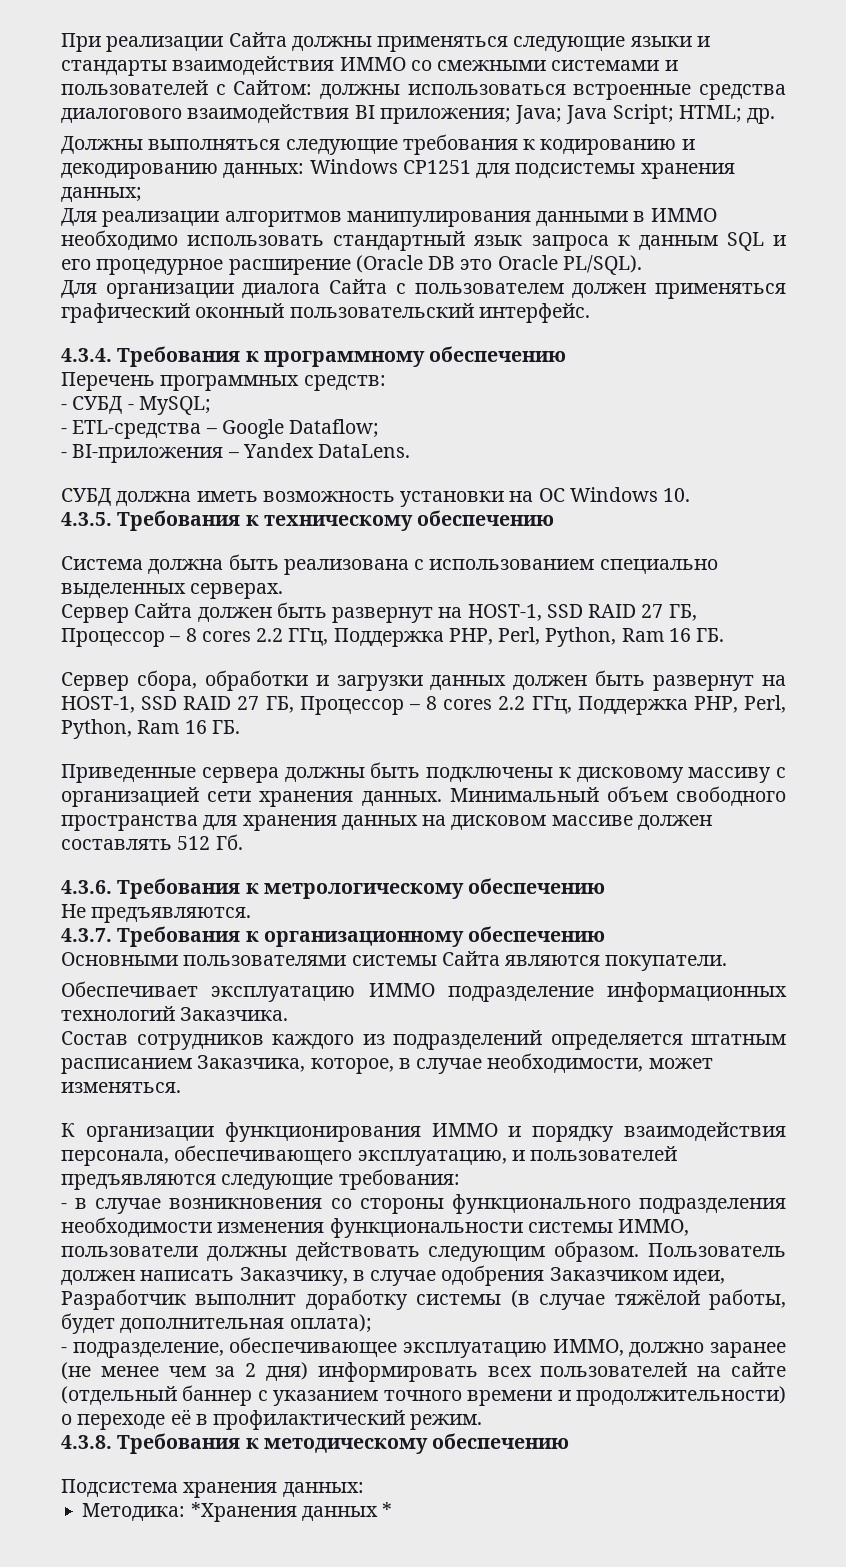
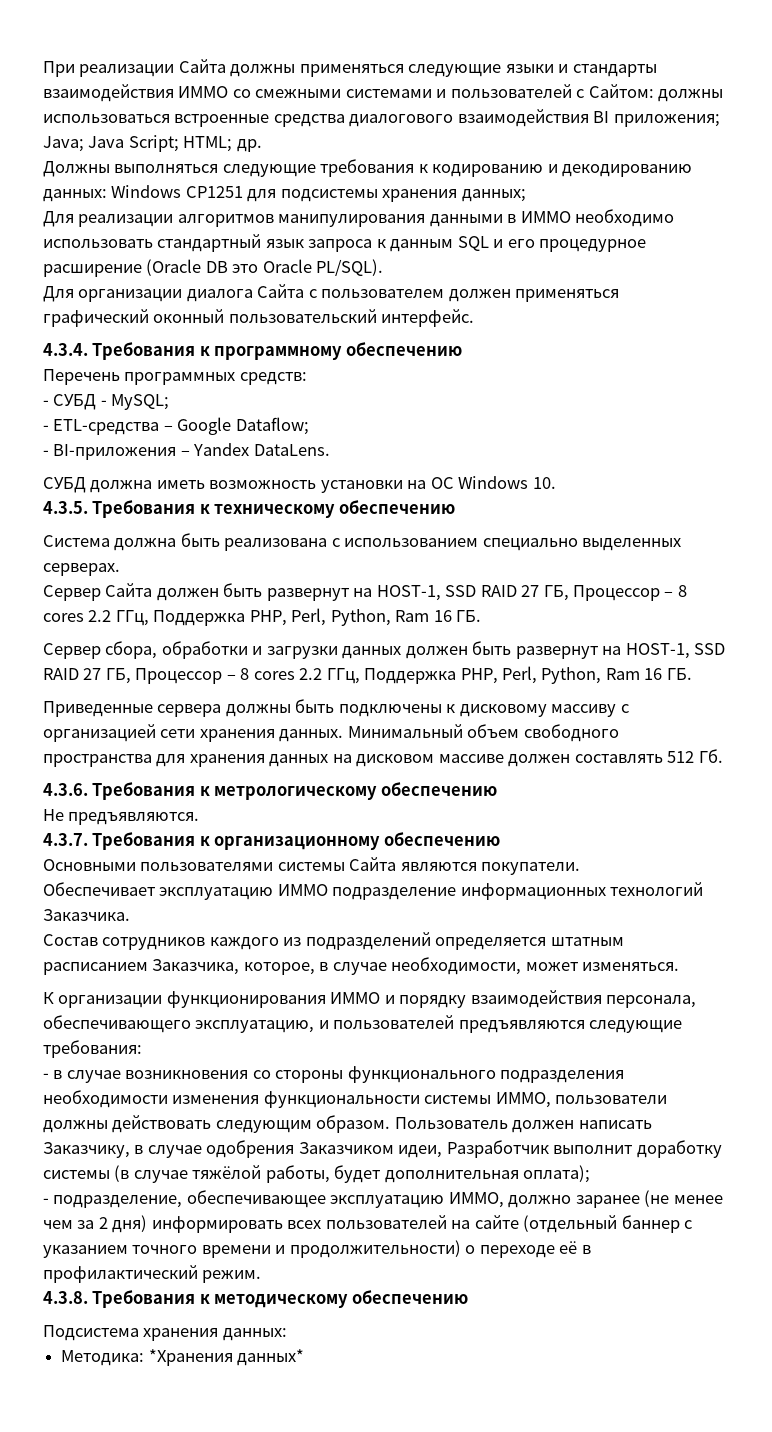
[301,1502,393,1521] данных * -> [237,1349,305,1366] данных*

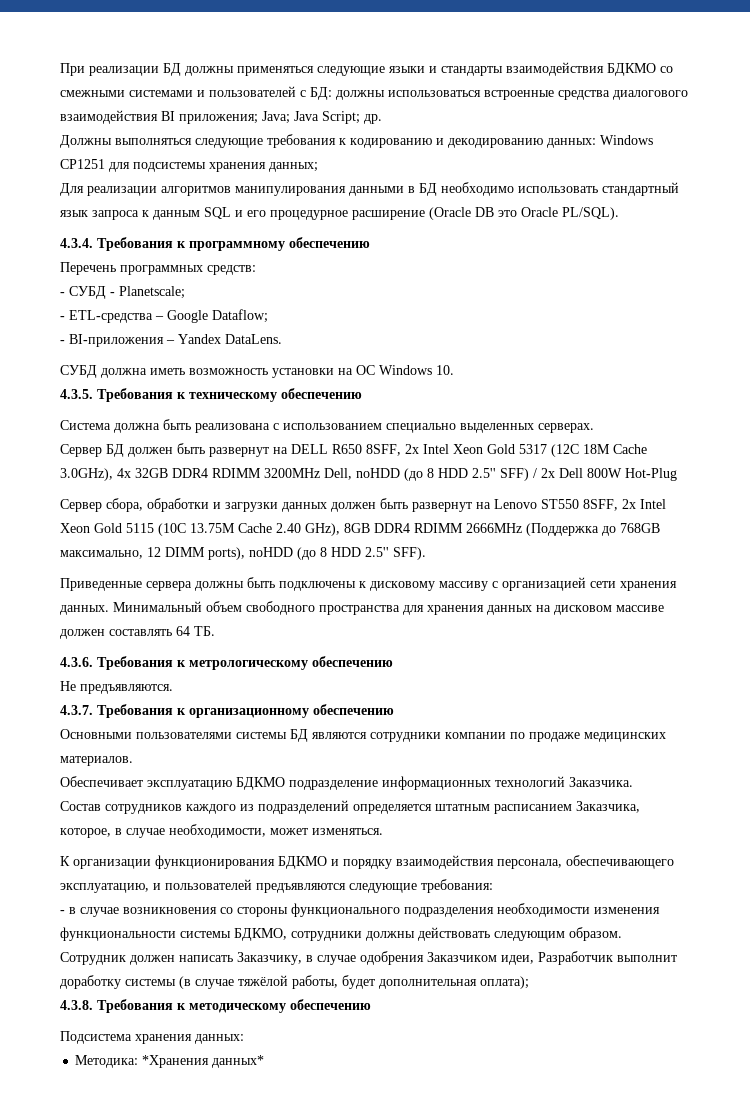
[178,59,226,73] Сайта -> [163,63,181,76] БД
[178,86,229,98] ИММО -> [607,63,656,76] БДКМО
[588,84,654,98] Сайтом: -> [310,87,332,100] БД:
[183,136,233,152] HTML; -> (360, 117) none
[520,211,571,223] ИММО -> [419,183,437,196] БД
[43,284,620,302] [43,309,475,327] // Для организации диалога Сайта с пользователем должен применяться графический оконный пользовательский интерфейс. -> (619, 213) none
[111,394,170,410] MySQL; -> [119,286,185,299] Planetscale;
[105,583,687,601] [43,608,482,626] Сайта должен быть развернут на HOST-1, SSD RAID 27 ГБ, Процессор – 8 cores 2.2 ГГц, Поддержка PHP, Perl, Python, Ram 16 ГБ. -> [106,443,647,457] [60,468,677,481] БД должен быть развернут на DELL R650 8SFF, 2x Intel Xeon Gold 5317 (12C 18M Cache 3.0GHz), 4x 32GB DDR4 RDIMM 3200MHz Dell, noHDD (до 8 HDD 2.5'' SFF) / 2x Dell 800W Hot-Plug
[625,643,726,659] [43,666,692,684] HOST-1, SSD RAID 27 ГБ, Процессор – 8 cores 2.2 ГГц, Поддержка PHP, Perl, Python, Ram 16 ГБ. -> [494,499,666,511] [60,523,660,536] [60,547,426,560] Lenovo ST550 8SFF, 2x Intel Xeon Gold 5115 (10C 13.75M Cache 2.40 GHz), 8GB DDR4 RDIMM 2666MHz (Поддержка до 768GB максимально, 12 DIMM ports), noHDD (до 8 HDD 2.5'' SFF).
[667,749,723,763] 512 Гб. -> [176,626,215,636] 64 ТБ.
[349,857,581,875] Сайта являются покупатели. -> [290,729,666,742] [60,756,133,766] БД являются сотрудники компании по продаже медицинских материалов.
[277,884,328,896] ИММО -> [236,777,285,790] БДКМО
[330,992,381,1004] ИММО -> [278,856,327,869] БДКМО
[495,1092,668,1108] ИММО, пользователи -> [234,928,362,941] БДКМО, сотрудники
[394,1117,508,1129] Пользователь -> [60,952,126,965] Сотрудник
[43,1190,723,1208] [43,1215,693,1233] [43,1240,591,1258] [43,1265,262,1283] // - подразделение, обеспечивающее эксплуатацию ИММО, должно заранее (не менее чем за 2 дня) информировать всех пользователей на сайте (отдельный баннер с указанием точного времени и продолжительности) о переходе её в профилактический режим. -> (529, 982) none

